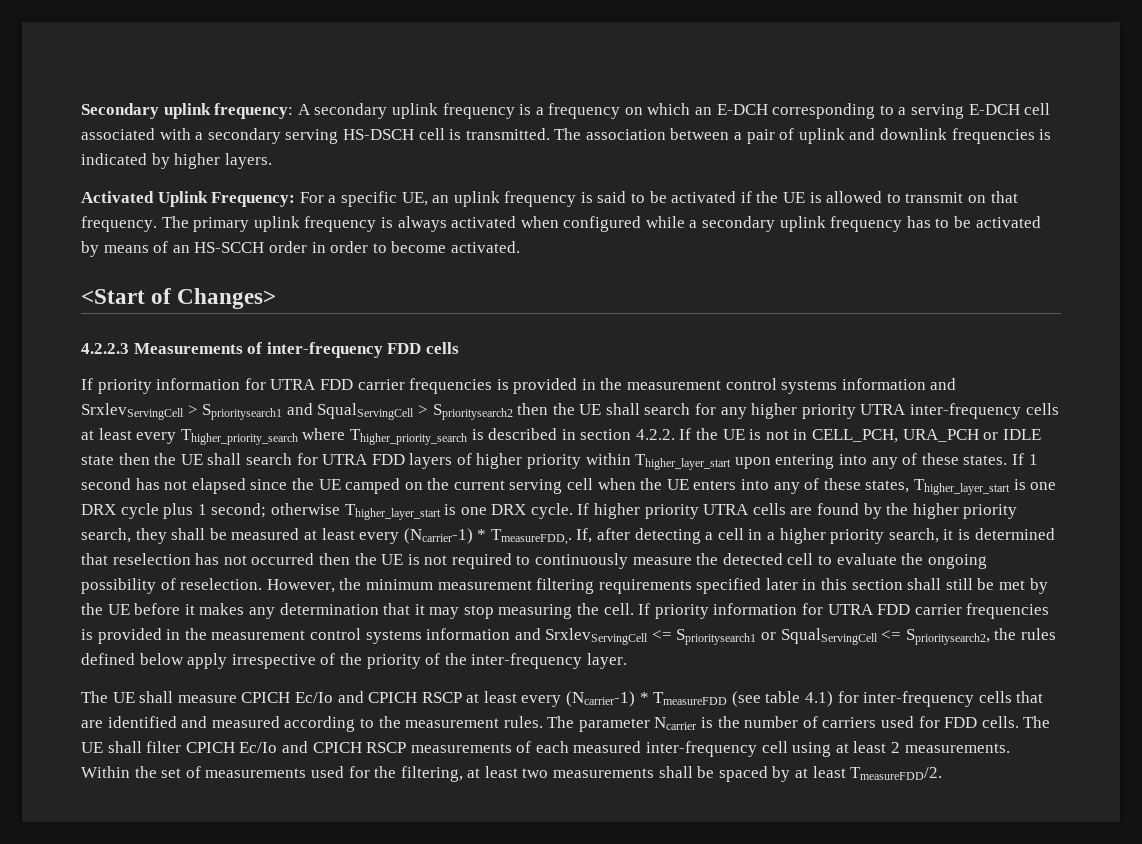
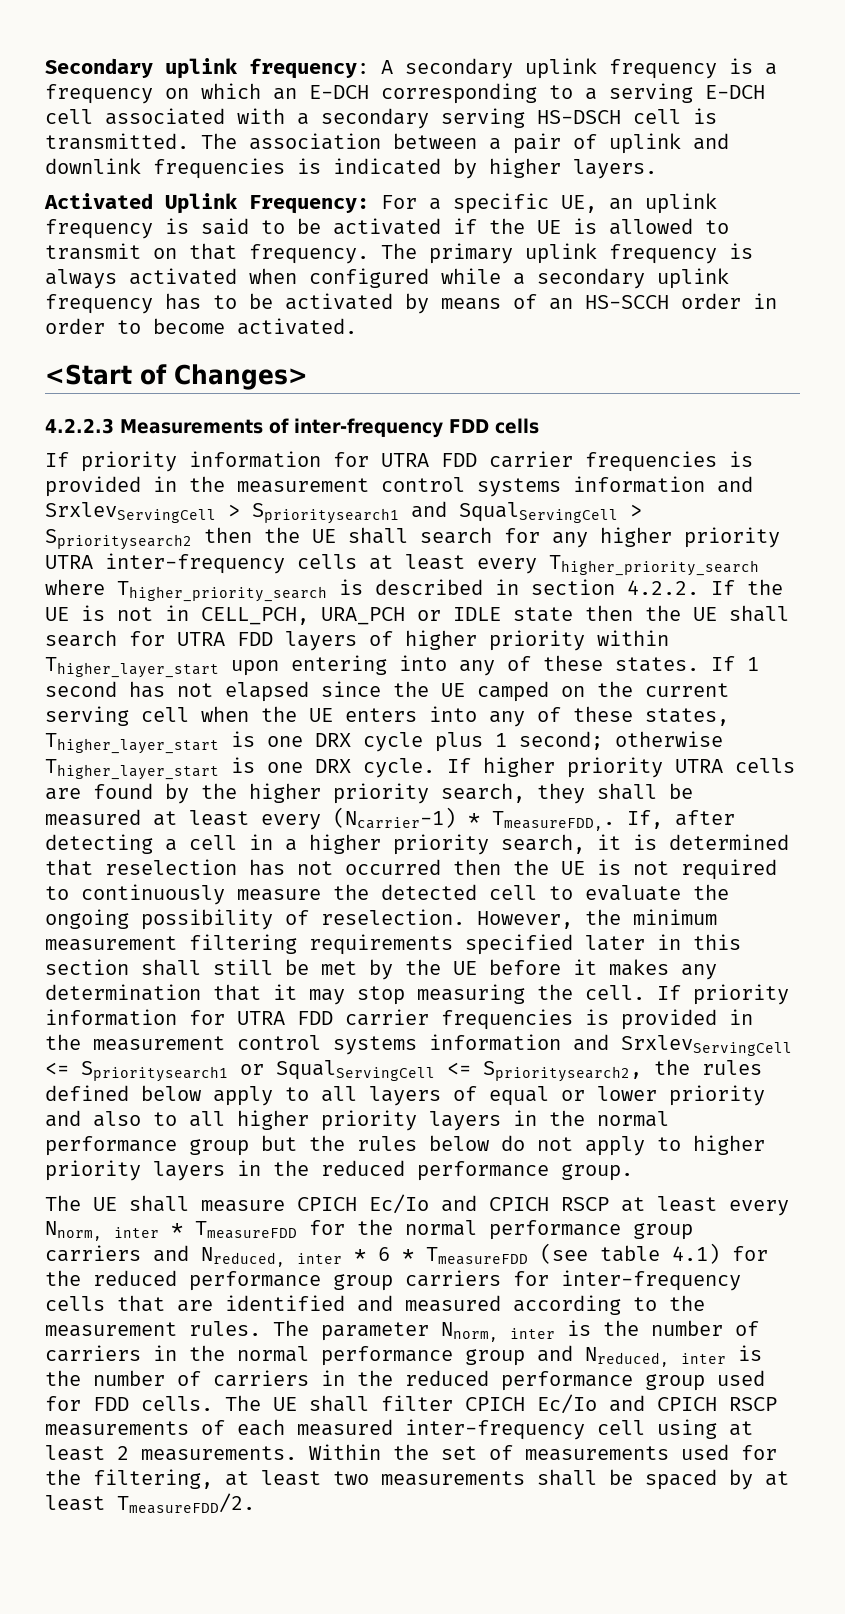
[231,653,627,669] irrespective of the priority of the inter-frequency layer. -> [285,1085,765,1106] [45,1110,669,1131] [45,1135,765,1156] [45,1160,633,1181] to all layers of equal or lower priority and also to all higher priority layers in the normal performance group but the rules below do not apply to higher priority layers in the reduced performance group.
[566,691,636,707] (Ncarrier-1) -> [45,1219,693,1241] [45,1245,390,1267] Nnorm, inter * TmeasureFDD for the normal performance group carriers and Nreduced, inter * 6
(859, 697) none -> [45,1270,549,1291] the reduced performance group carriers for
[654,716,877,730] Ncarrier is the number of carriers -> [441,1320,759,1342] [45,1345,762,1367] [45,1370,705,1391] Nnorm, inter is the number of carriers in the normal performance group and Nreduced, inter is the number of carriers in the reduced performance group

